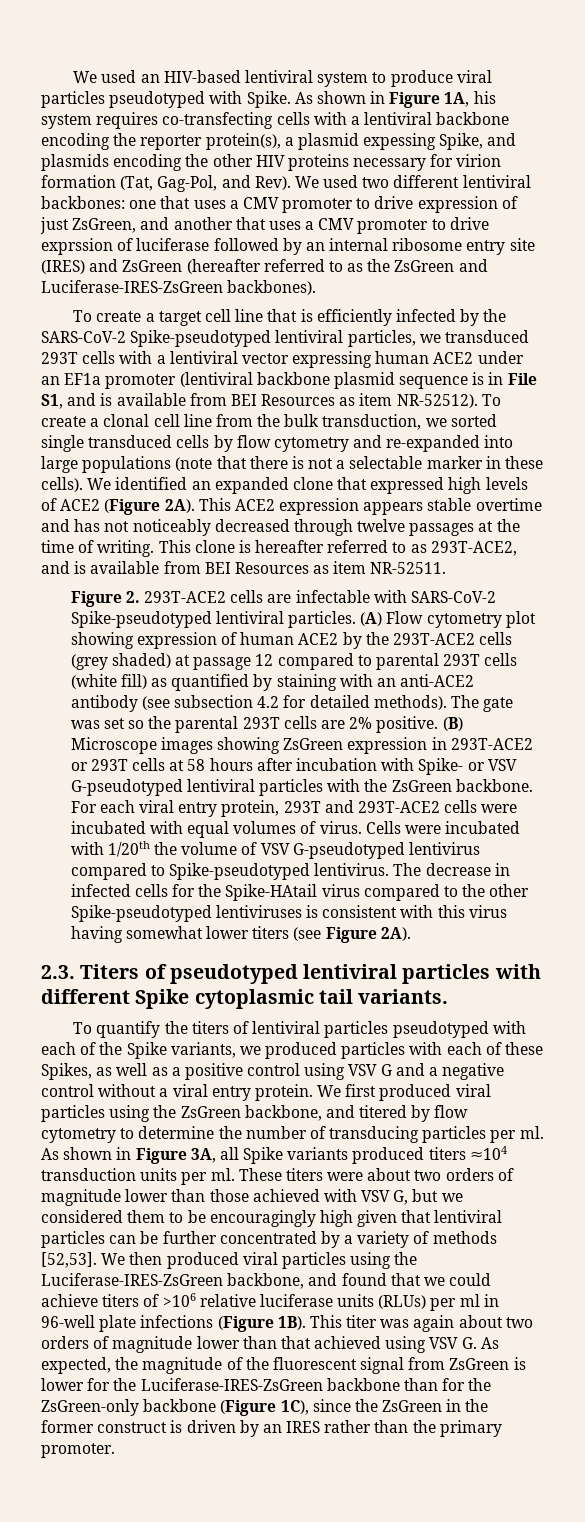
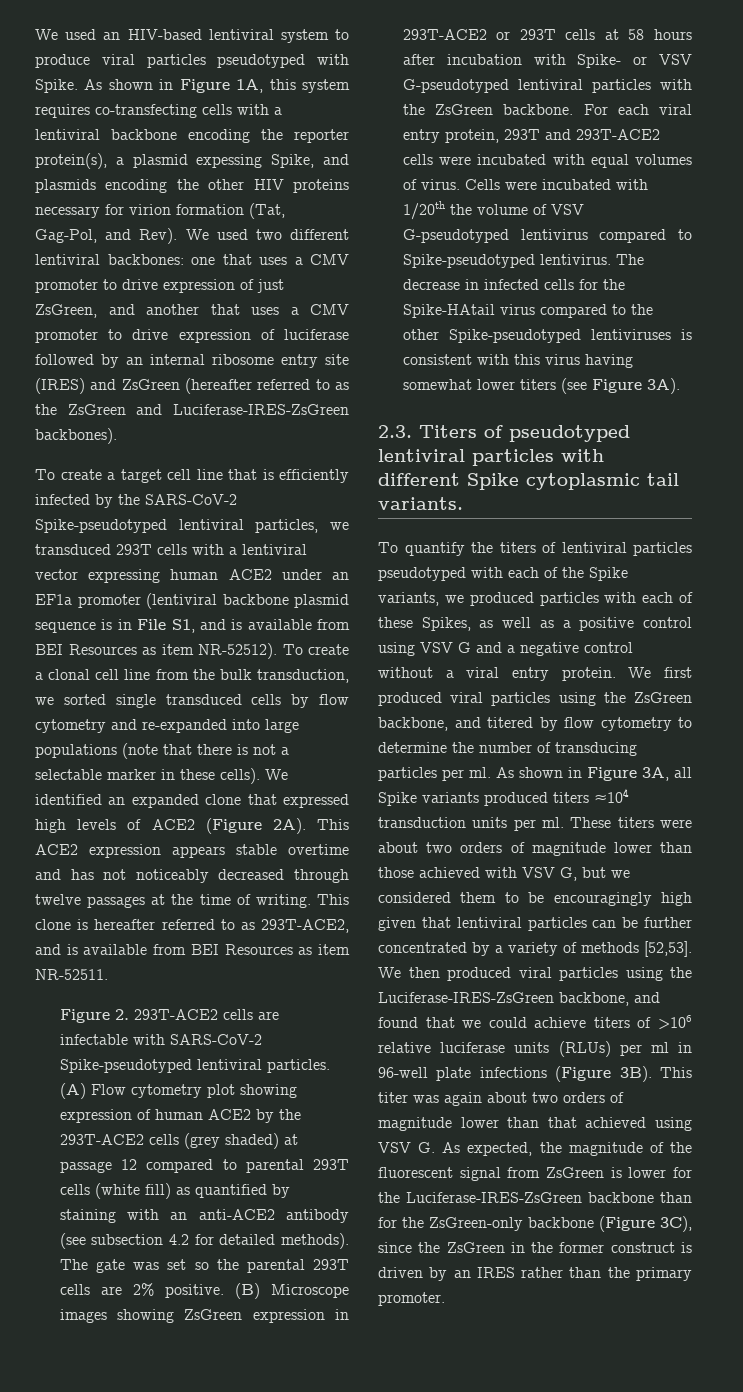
[473,91,496,104] his -> [269,79,296,90] this
[41,238,113,255] exprssion -> [178,329,251,343] expression
[380,927,411,941] 2A). -> [646,378,680,394] 3A).
[277,1316,306,1330] 1B). -> [619,1066,652,1082] 3B).
[280,1400,309,1415] 1C), -> [660,1216,692,1232] 3C),

